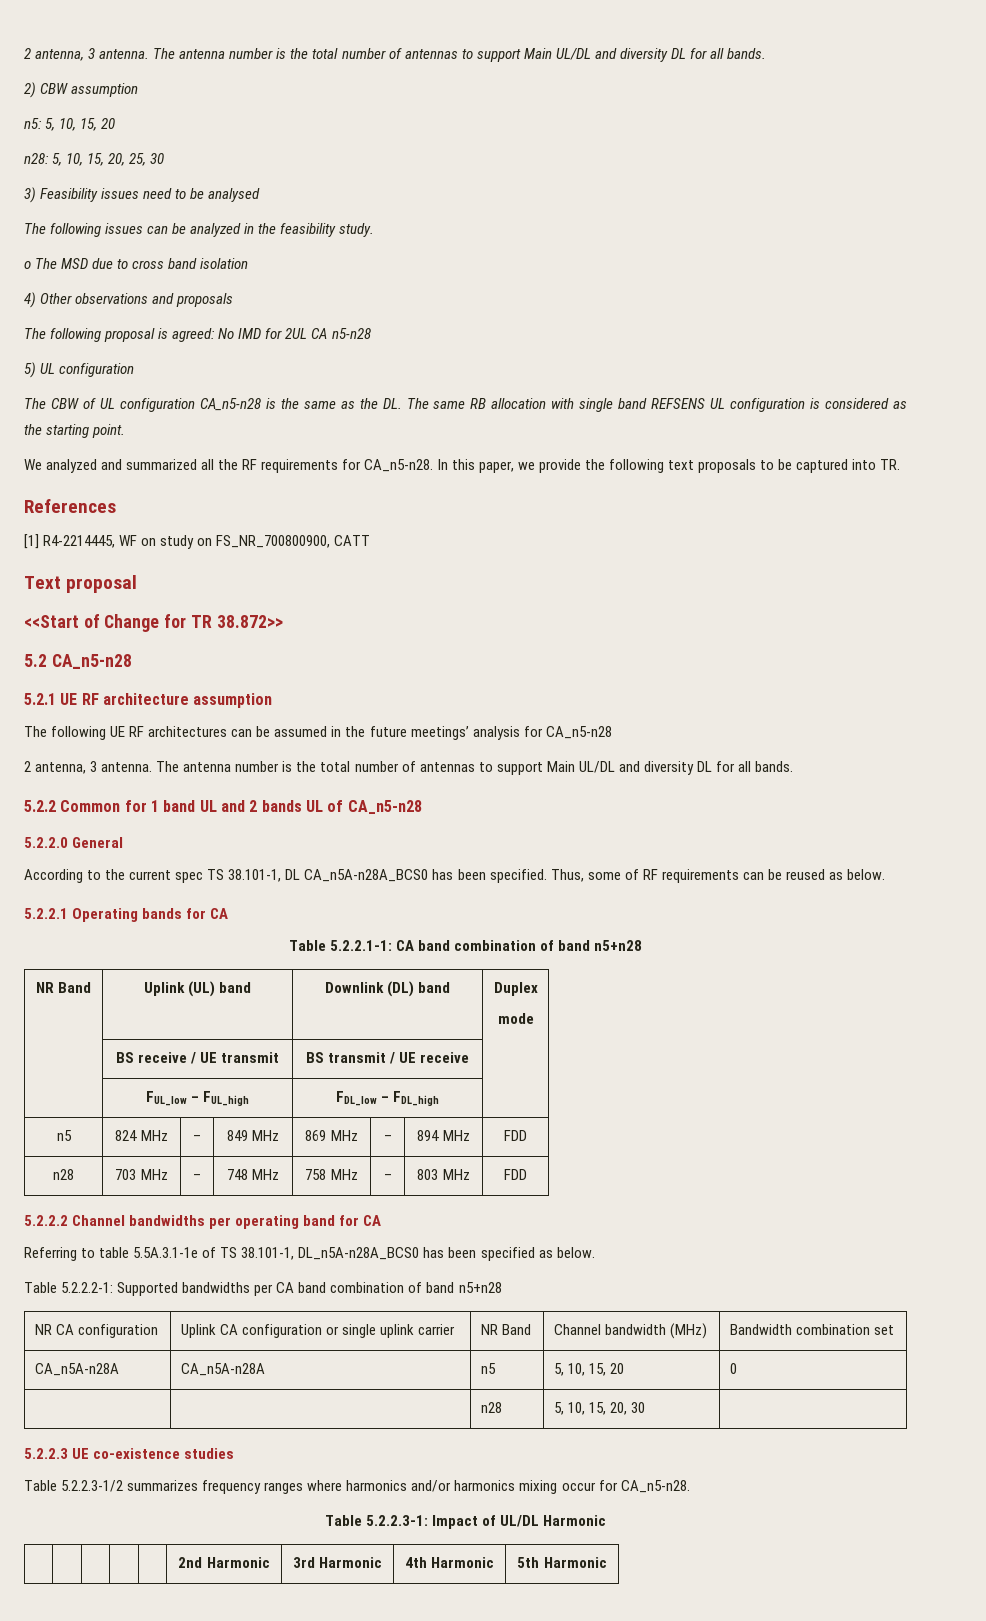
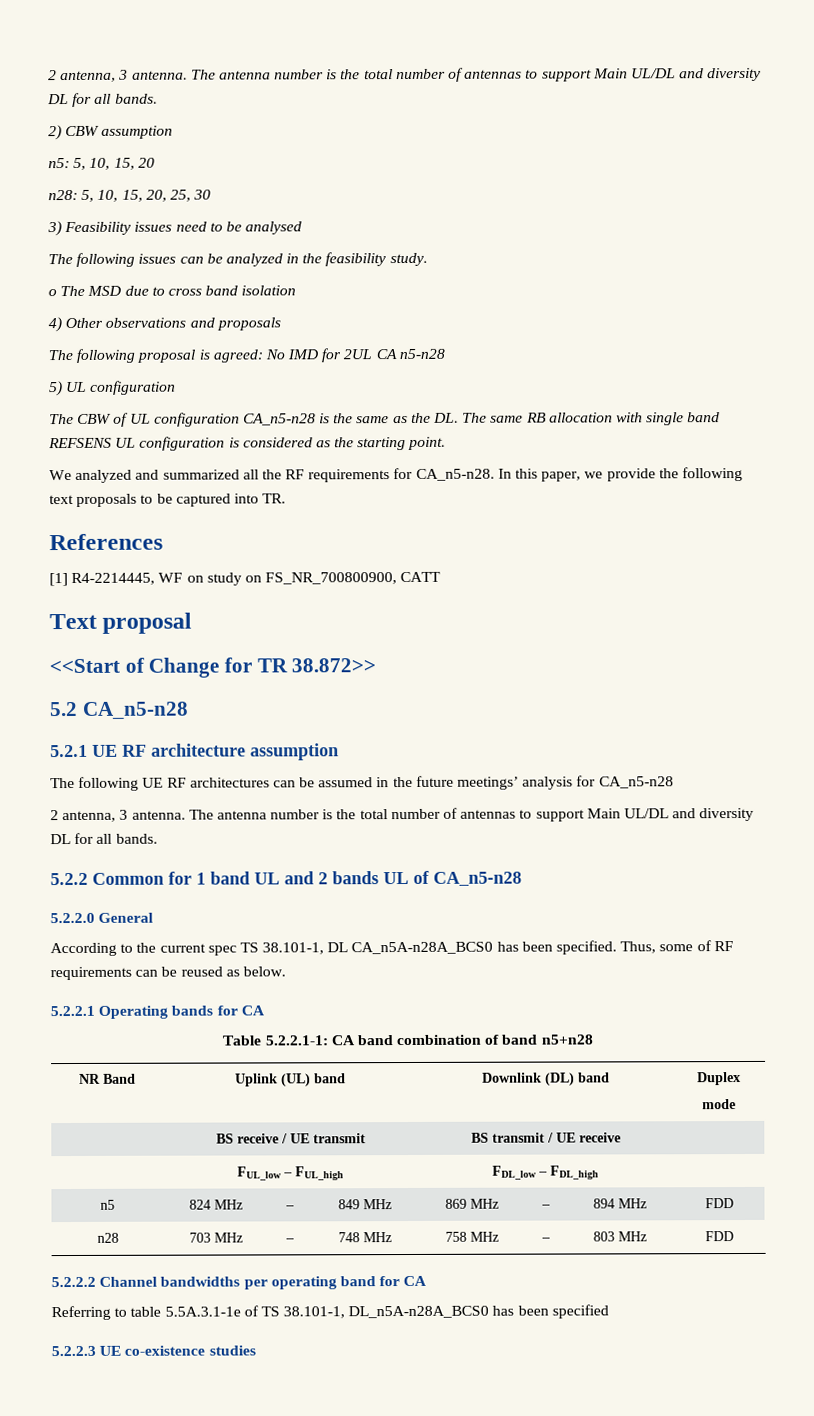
[538,1247,595,1258] [24,1282,502,1296] [34,1324,158,1338] [180,1324,455,1338] [480,1324,531,1335] [553,1323,707,1339] [729,1324,894,1335] [34,1363,119,1376] [180,1363,265,1376] [480,1363,496,1374] [553,1363,624,1376] [729,1363,737,1374] [480,1402,502,1413] [553,1402,645,1415] [24,1448,235,1459] [24,1480,690,1494] [324,1515,607,1529] [178,1557,270,1568] [292,1557,383,1568] [404,1557,495,1568] [517,1557,607,1568] as below. // Table 5.2.2.2-1: Supported bandwidths per CA band combination of band n5+n28 // NR CA configuration | Uplink CA configuration or single uplink carrier | NR Band | Channel bandwidth (MHz) | Bandwidth combination set // CA_n5A-n28A | CA_n5A-n28A | n5 | 5, 10, 15, 20 | 0 // | | n28 | 5, 10, 15, 20, 30 | // 5.2.2.3 UE co-existence studies // Table 5.2.2.3-1/2 summarizes frequency ranges where harmonics and/or harmonics mixing occur for CA_n5-n28. // Table 5.2.2.3-1: Impact of UL/DL Harmonic // | | | | | 2nd Harmonic | 3rd Harmonic | 4th Harmonic | 5th Harmonic -> [51,1345,256,1357] // 5.2.2.3 UE co-existence studies

